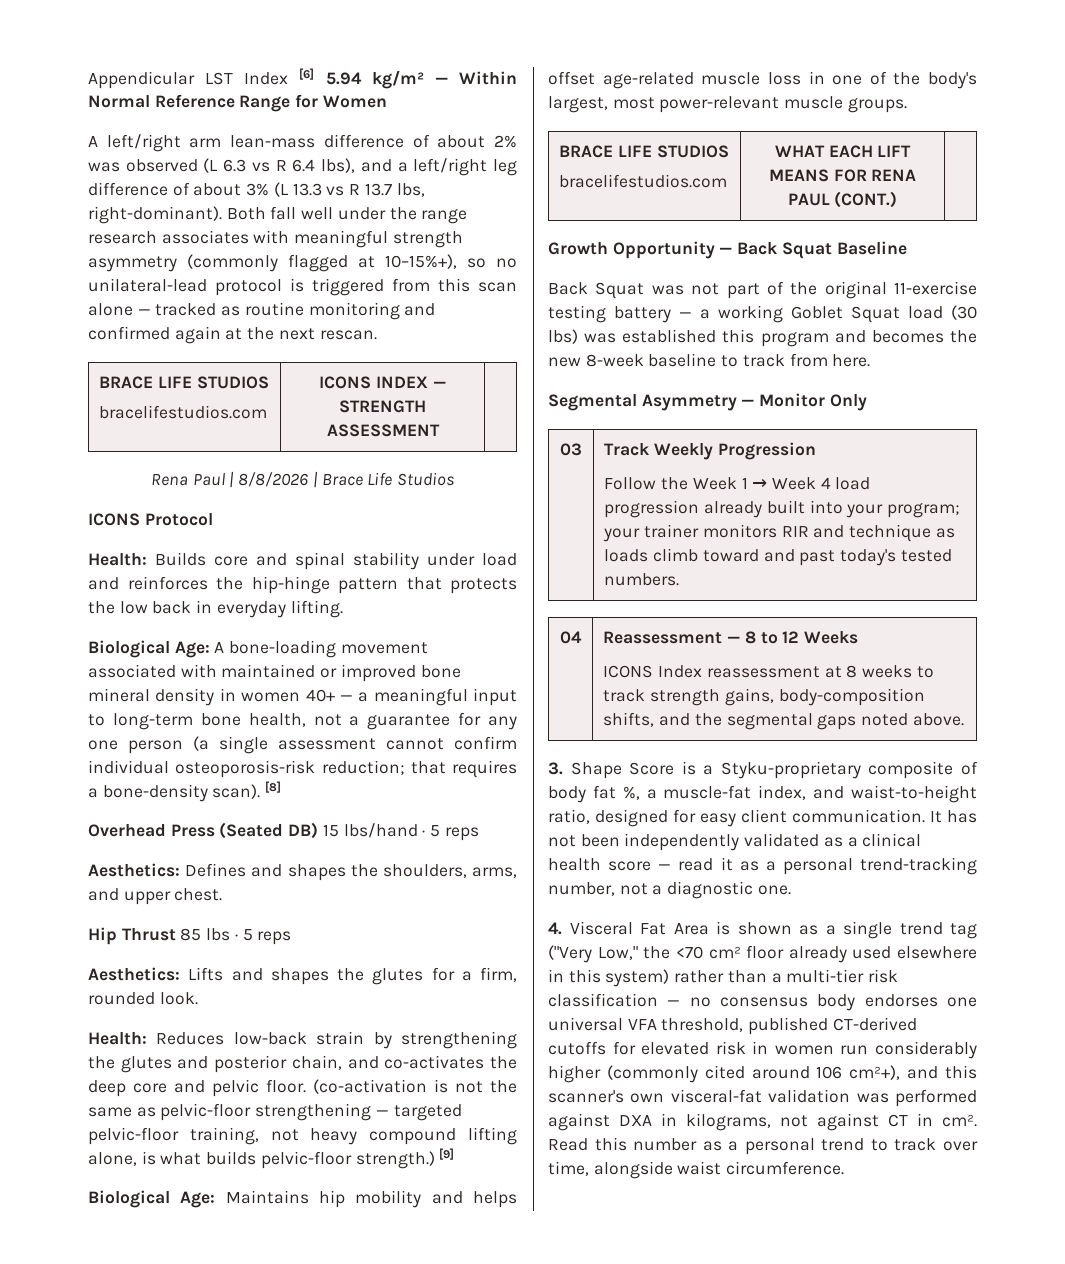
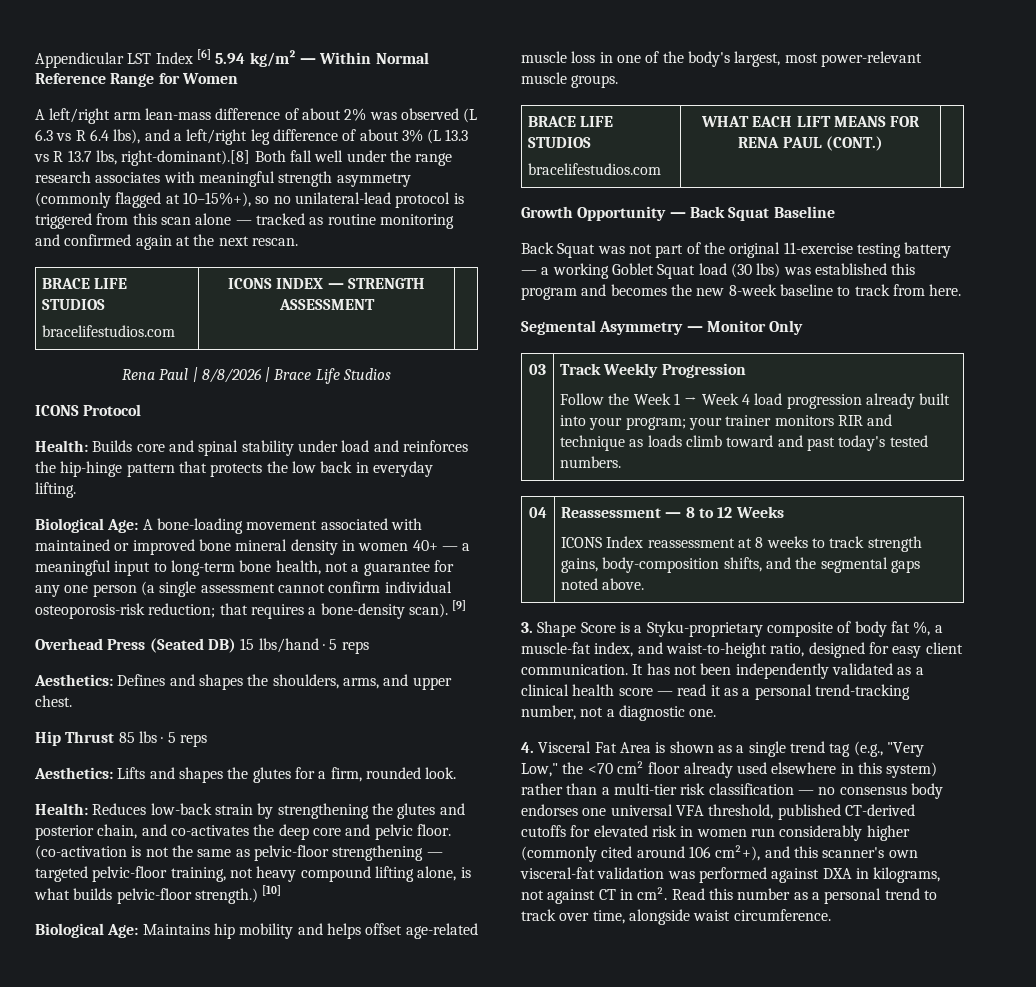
[88,206,222,224] right-dominant). -> [121,150,251,166] right-dominant).[8]
[265,781,282,793] [8] -> [452,600,467,611] [9]
[439,1148,455,1160] [9] -> [262,885,282,896] [10]
[548,945,592,963] ("Very -> [853,741,924,757] (e.g., "Very

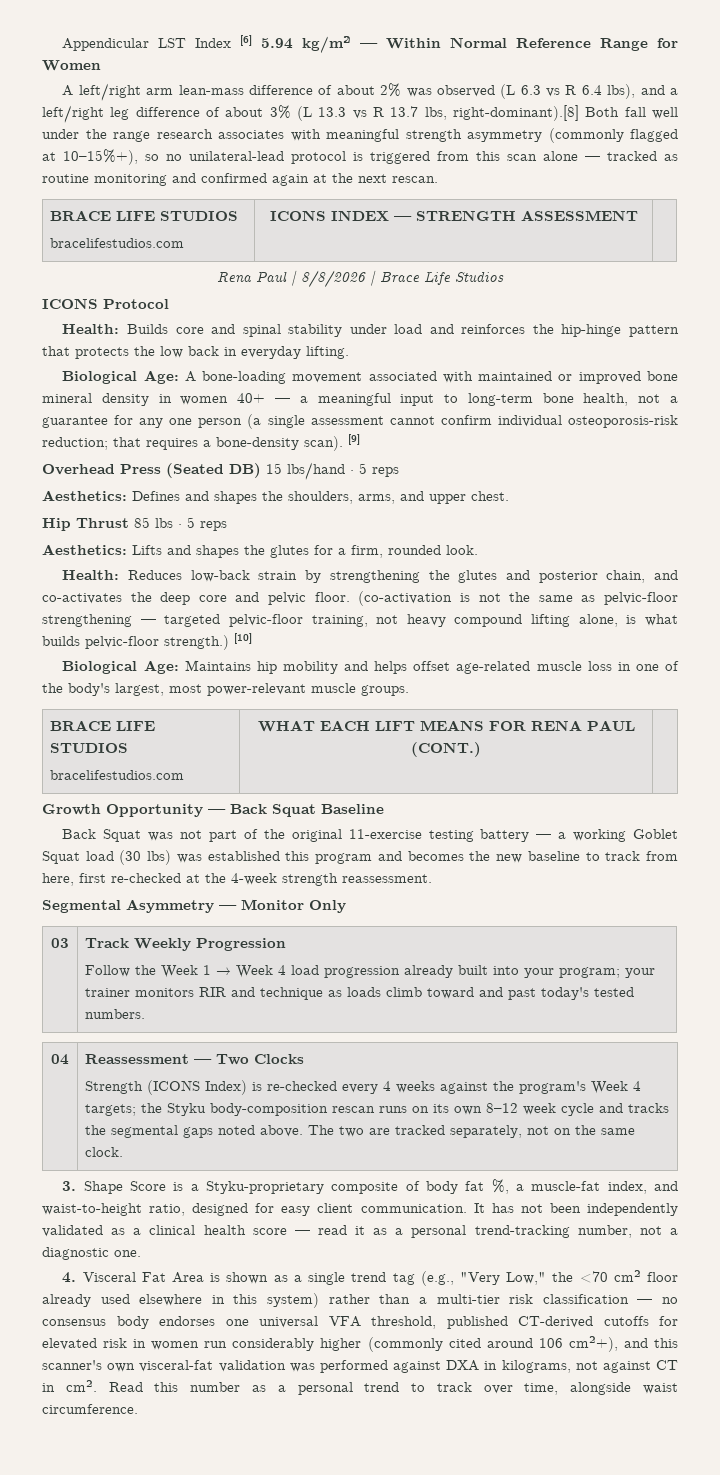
[728,284,777,296] 8-week -> (523, 858) none
[929,284,962,296] here. -> [42,873,432,886] here, first re-checked at the 4-week strength reassessment.
[685,506,784,518] [561,536,922,552] [561,557,792,573] 8 to 12 Weeks // ICONS Index reassessment at 8 weeks to track strength gains, body-composition shifts, and -> [216,1054,305,1065] [85,1080,642,1095] [85,1103,670,1116] Two Clocks // Strength (ICONS Index) is re-checked every 4 weeks against the program's Week 4 targets; the Styku body-composition rescan runs on its own 8–12 week cycle and tracks
(645, 584) none -> [308,1125,636,1138] [85,1147,124,1157] The two are tracked separately, not on the same clock.

